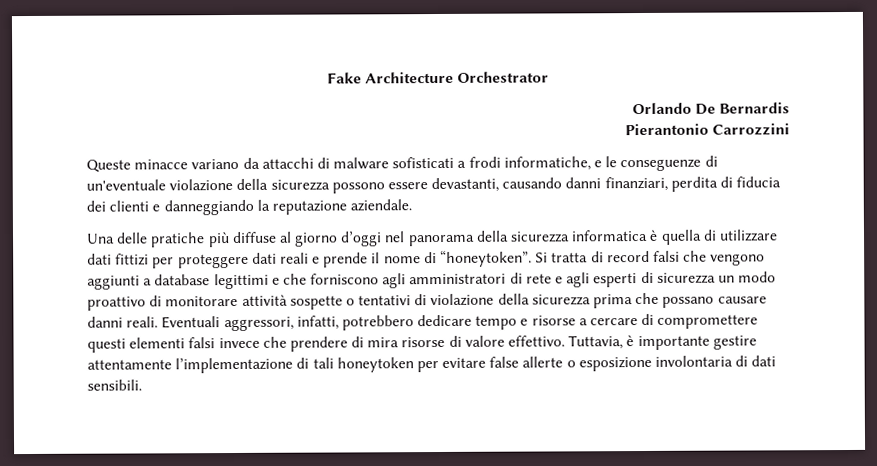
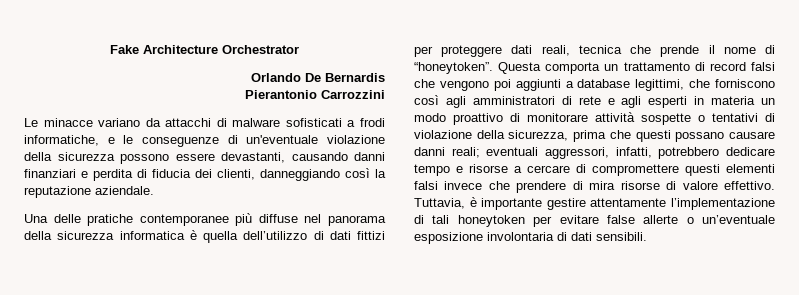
[86,159,131,173] Queste -> [24,118,38,127] Le
[604,176,668,192] finanziari, -> [24,169,88,178] finanziari e
[109,199,254,216] clienti e danneggiando -> [217,168,370,181] clienti, danneggiando così
(206, 240) none -> [139,214,229,226] contemporanee
[278,231,383,247] al giorno d’oggi -> (298, 218) none
[702,229,778,242] di utilizzare -> [243,231,324,240] dell’utilizzo di
[279,252,321,264] reali e -> [541,45,652,56] reali, tecnica che
[535,252,589,263] Si tratta -> [498,62,690,74] Questa comporta un trattamento
(766, 259) none -> [493,79,511,91] poi
[213,273,280,290] legittimi e -> [635,79,685,91] legittimi,
(380, 279) none -> [414,95,439,105] così
[640,271,716,284] di sicurezza -> [694,96,756,105] in materia
[531,294,591,306] sicurezza -> [508,130,569,141] sicurezza,
(660, 298) none -> [635,130,671,142] questi
[126,316,221,329] reali. Eventuali -> [451,147,539,158] reali; eventuali
(576, 364) none -> [702,215,775,224] un’eventuale

